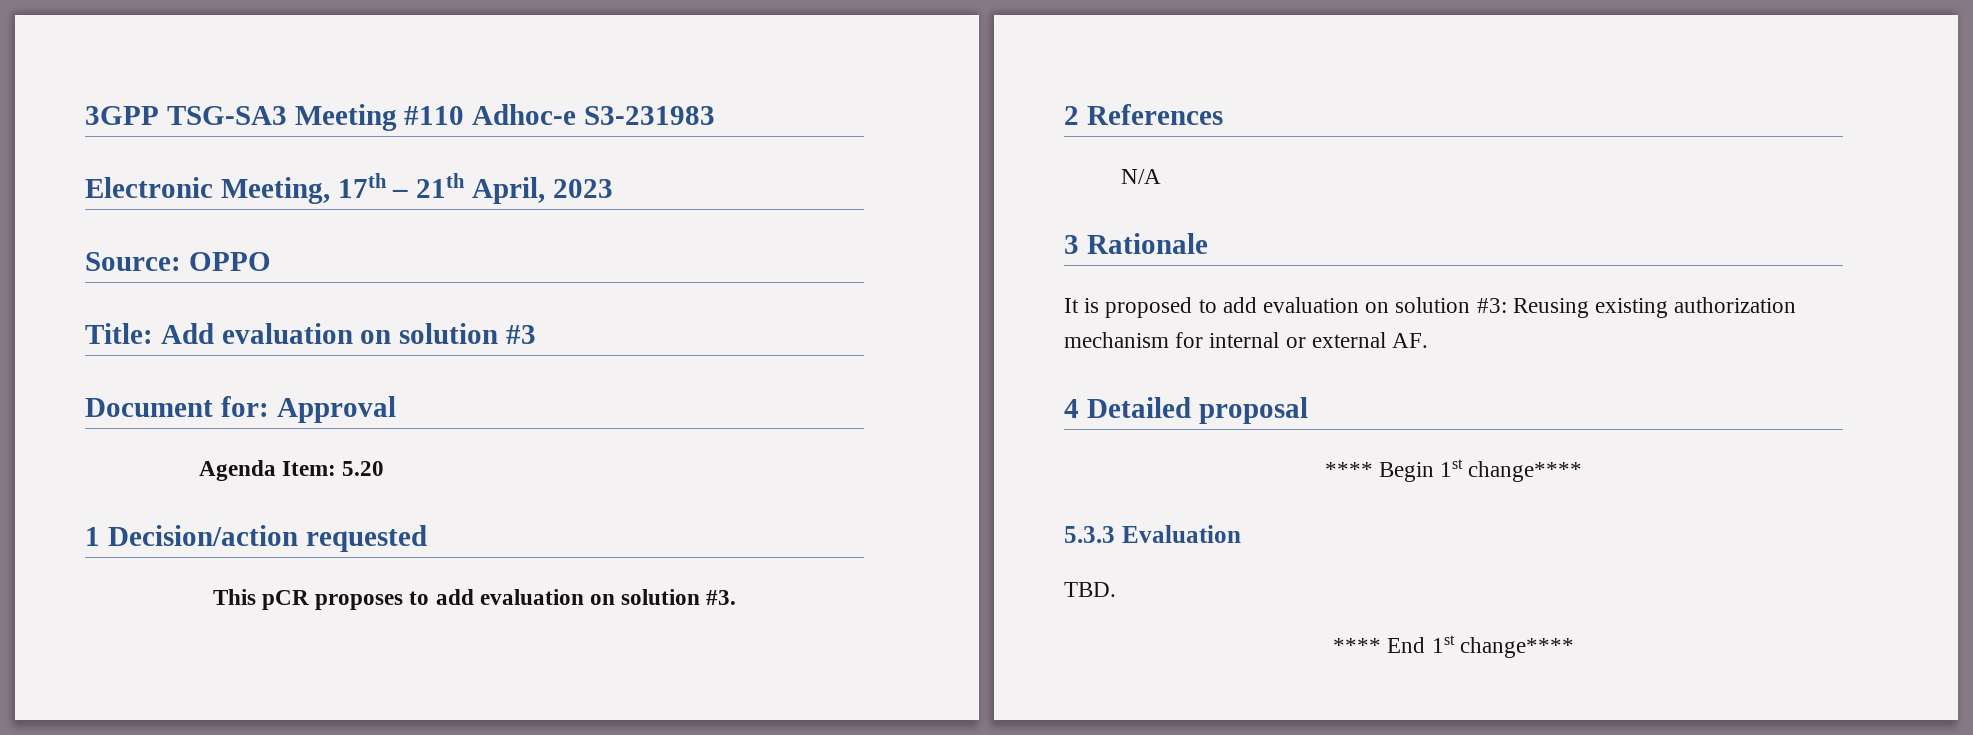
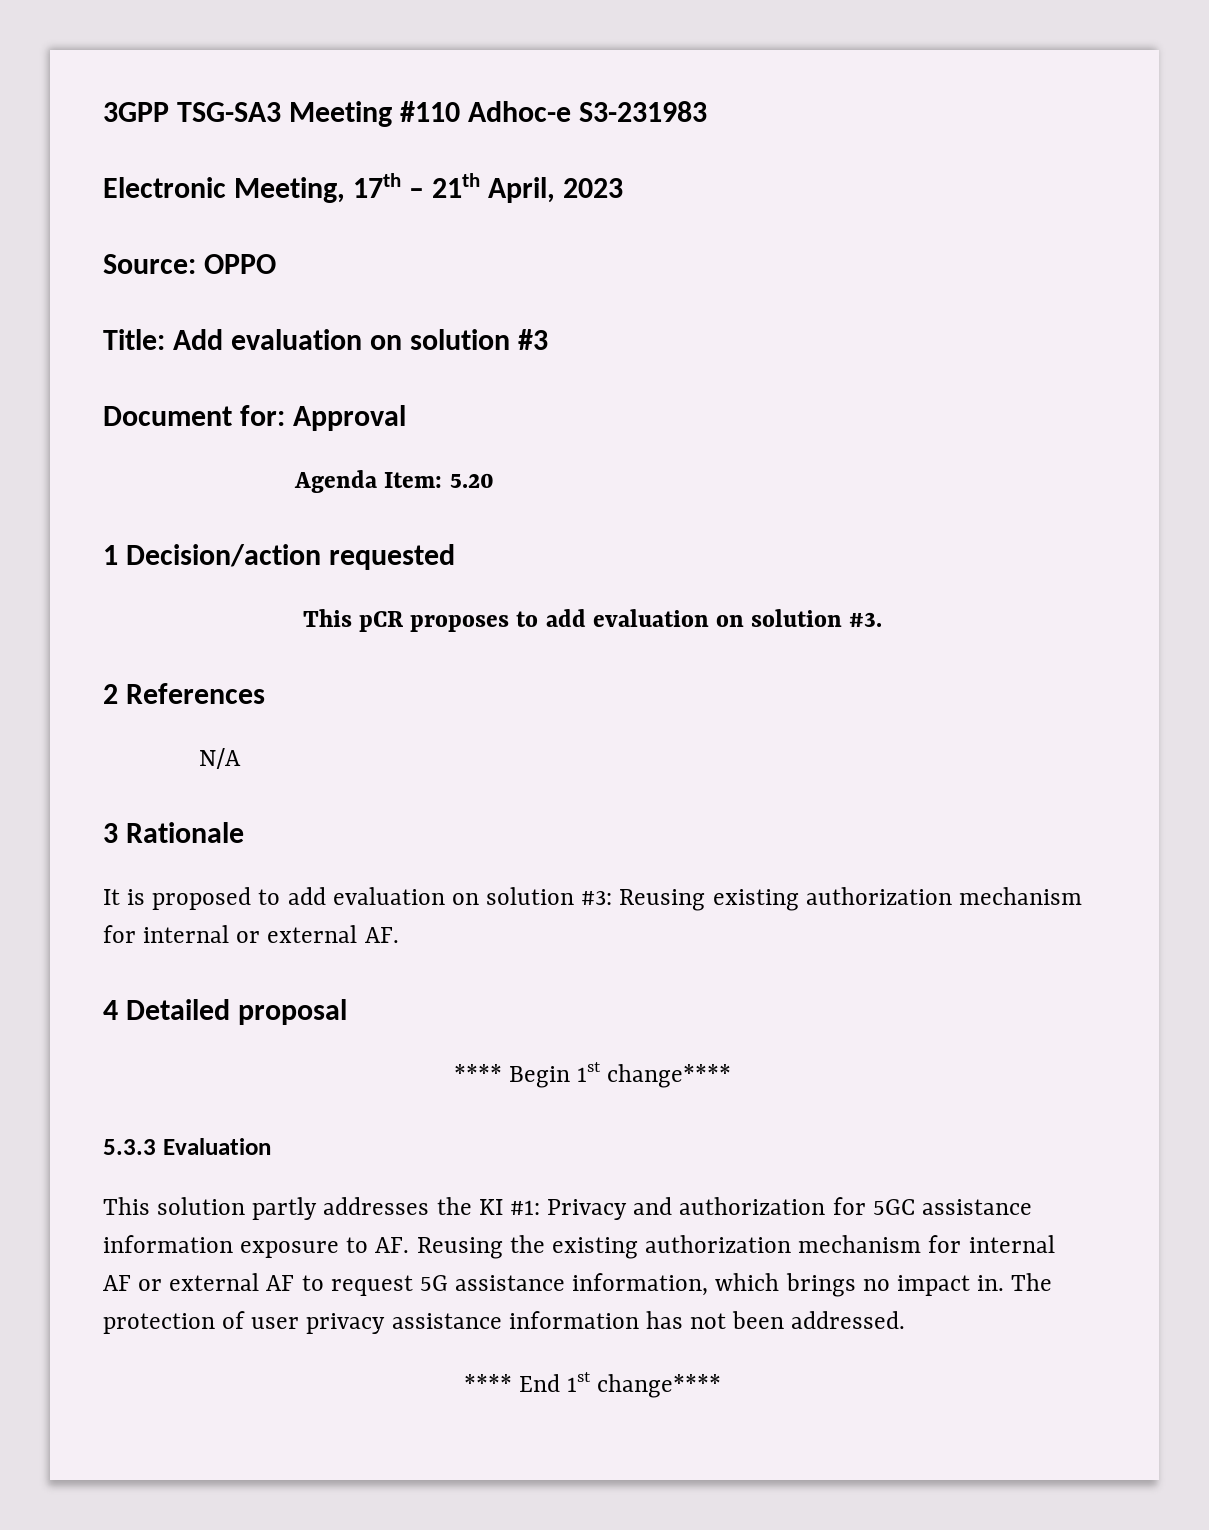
[1064,582,1116,597] TBD. -> [103,1197,1032,1220] [103,1235,1055,1259] [103,1273,1053,1297] [103,1311,906,1334] This solution partly addresses the KI #1: Privacy and authorization for 5GC assistance information exposure to AF. Reusing the existing authorization mechanism for internal AF or external AF to request 5G assistance information, which brings no impact in. The protection of user privacy assistance information has not been addressed.

